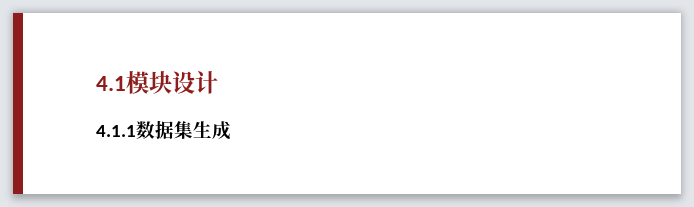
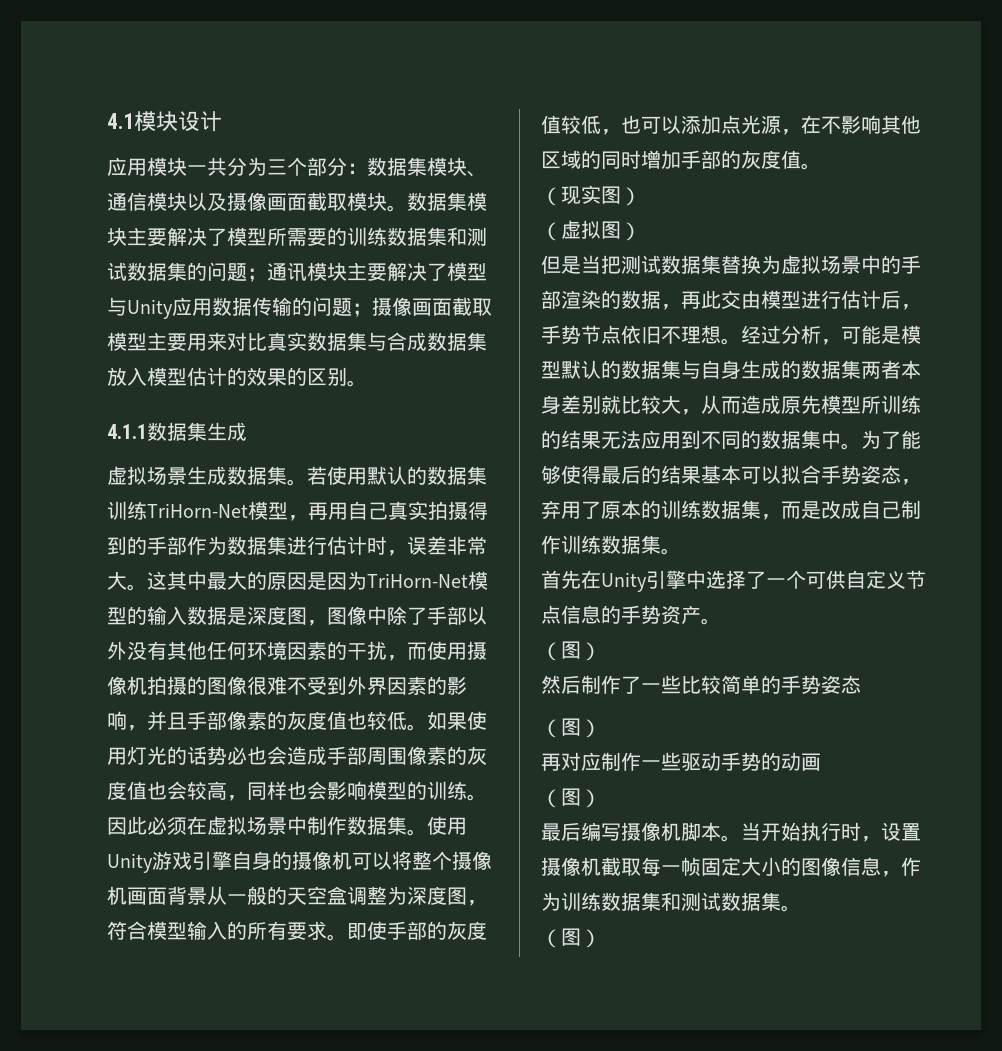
[96,120,231,140] 4.1.1数据集生成 -> [107,157,487,177] [107,192,487,212] [107,227,487,246] [107,262,487,282] [107,297,492,319] [107,332,487,351] [107,367,367,387] [107,422,247,441] [107,466,487,486] [107,501,488,521] [107,536,487,556] [107,571,488,591] [107,606,487,626] [107,641,487,661] [107,676,467,695] [107,711,487,731] [107,746,487,765] [107,781,487,801] [107,816,467,836] [107,851,492,873] [107,886,487,906] [107,921,487,941] [541,115,921,135] [541,150,821,170] [541,185,641,206] [541,220,641,241] [541,255,921,274] [541,290,921,310] [541,325,921,345] [541,360,921,379] [541,395,921,415] [541,430,921,450] [541,465,921,485] [541,500,921,520] [541,535,681,555] [541,570,926,592] [541,605,721,625] [541,641,601,661] [541,675,861,694] [541,718,601,738] [541,752,821,771] [541,788,601,808] [541,822,921,842] [541,857,921,877] [541,892,801,912] [541,928,601,948] 应用模块一共分为三个部分：数据集模块、通信模块以及摄像画面截取模块。数据集模块主要解决了模型所需要的训练数据集和测试数据集的问题；通讯模块主要解决了模型与Unity应用数据传输的问题；摄像画面截取模型主要用来对比真实数据集与合成数据集放入模型估计的效果的区别。 // 4.1.1数据集生成 // 虚拟场景生成数据集。若使用默认的数据集训练TriHorn-Net模型，再用自己真实拍摄得到的手部作为数据集进行估计时，误差非常大。这其中最大的原因是因为TriHorn-Net模型的输入数据是深度图，图像中除了手部以外没有其他任何环境因素的干扰，而使用摄像机拍摄的图像很难不受到外界因素的影响，并且手部像素的灰度值也较低。如果使用灯光的话势必也会造成手部周围像素的灰度值也会较高，同样也会影响模型的训练。因此必须在虚拟场景中制作数据集。使用Unity游戏引擎自身的摄像机可以将整个摄像机画面背景从一般的天空盒调整为深度图，符合模型输入的所有要求。即使手部的灰度值较低，也可以添加点光源，在不影响其他区域的同时增加手部的灰度值。 // （现实图） // （虚拟图） // 但是当把测试数据集替换为虚拟场景中的手部渲染的数据，再此交由模型进行估计后，手势节点依旧不理想。经过分析，可能是模型默认的数据集与自身生成的数据集两者本身差别就比较大，从而造成原先模型所训练的结果无法应用到不同的数据集中。为了能够使得最后的结果基本可以拟合手势姿态，弃用了原本的训练数据集，而是改成自己制作训练数据集。 // 首先在Unity引擎中选择了一个可供自定义节点信息的手势资产。 // （图） // 然后制作了一些比较简单的手势姿态 // （图） // 再对应制作一些驱动手势的动画 // （图） // 最后编写摄像机脚本。当开始执行时，设置摄像机截取每一帧固定大小的图像信息，作为训练数据集和测试数据集。 // （图）

